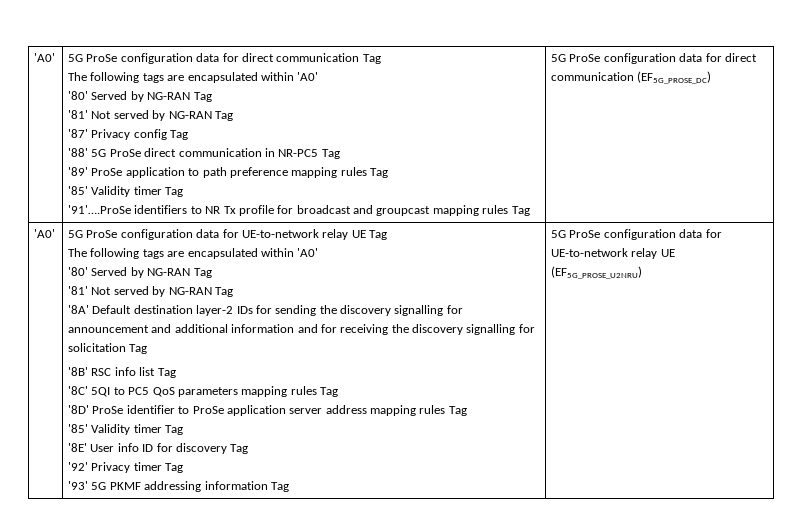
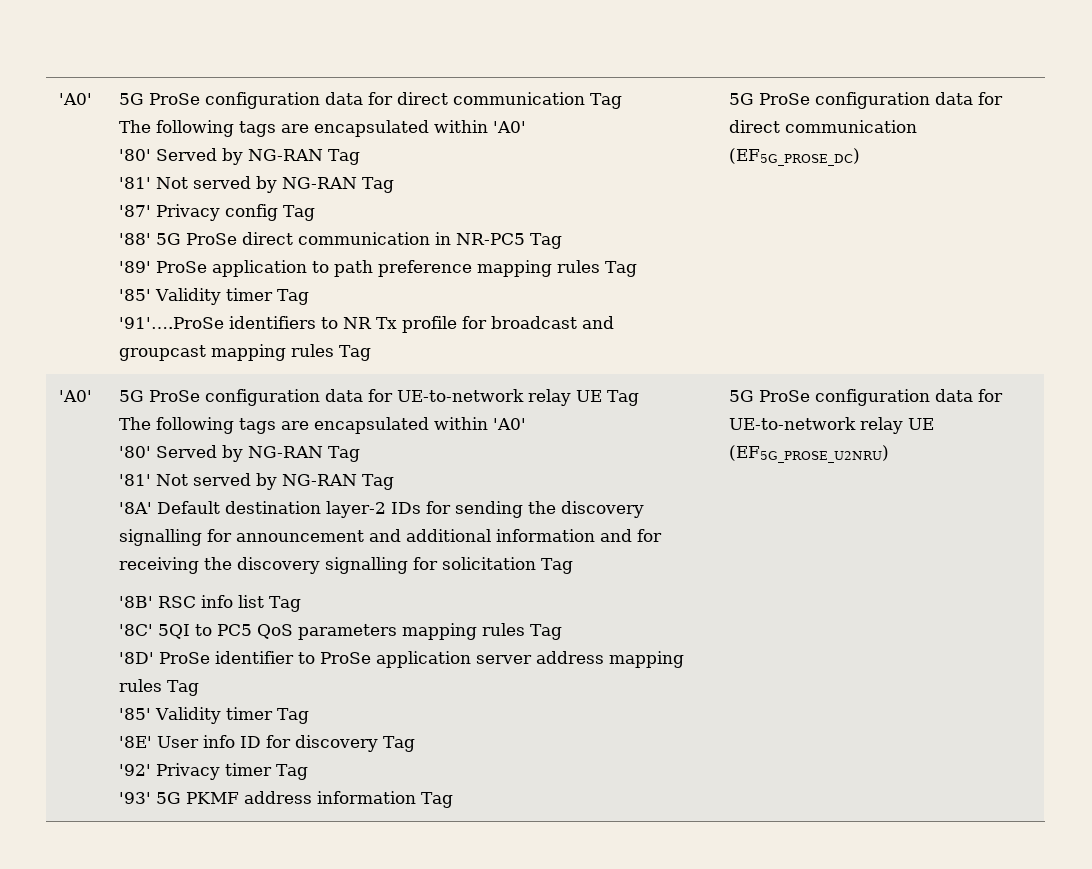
[144,481,202,492] addressing -> [244,791,313,804] address

